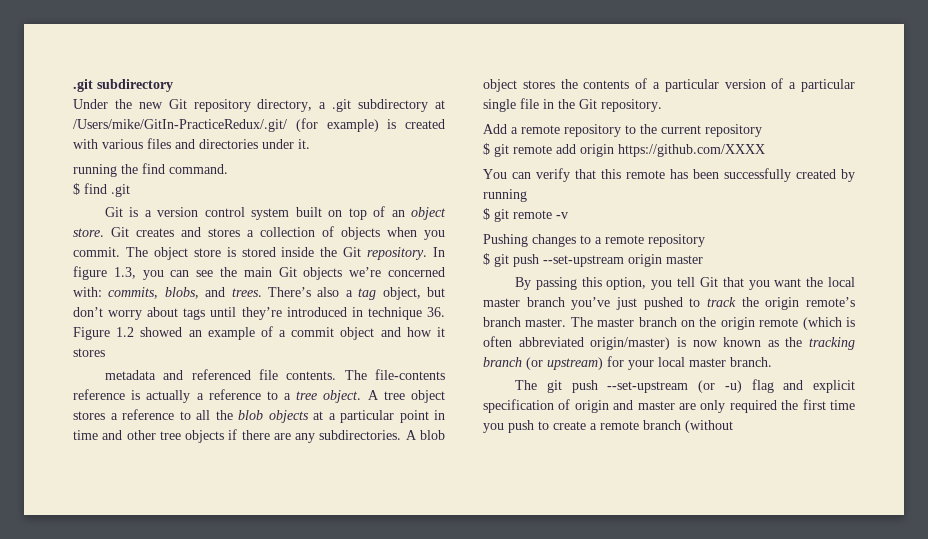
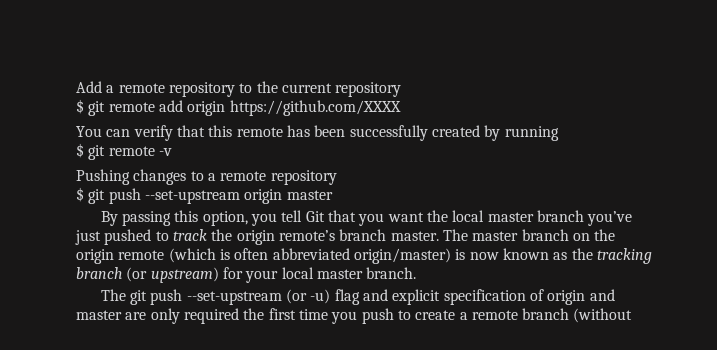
[73,79,173,92] [73,99,446,112] [73,118,445,132] [73,138,310,149] [73,163,228,177] [73,183,130,197] [105,206,447,220] [73,226,445,240] [73,247,445,260] [73,266,446,280] [73,287,445,300] [73,307,445,320] [73,326,446,340] [73,348,105,357] [105,369,445,380] [73,389,446,403] [73,409,445,423] [73,429,445,443] [483,78,855,92] [483,98,662,112] .git subdirectory // Under the new Git repository directory, a .git subdirectory at /Users/mike/GitIn-PracticeRedux/.git/ (for example) is created with various files and directories under it. // running the find command. // $ find .git // Git is a version control system built on top of an object store. Git creates and stores a collection of objects when you commit. The object store is stored inside the Git repository. In figure 1.3, you can see the main Git objects we’re concerned with: commits, blobs, and trees. There’s also a tag object, but don’t worry about tags until they’re introduced in technique 36. Figure 1.2 showed an example of a commit object and how it stores // metadata and referenced file contents. The file-contents reference is actually a reference to a tree object. A tree object stores a reference to all the blob objects at a particular point in time and other tree objects if there are any subdirectories. A blob object stores the contents of a particular version of a particular single file in the Git repository. // -> (76, 87) none

